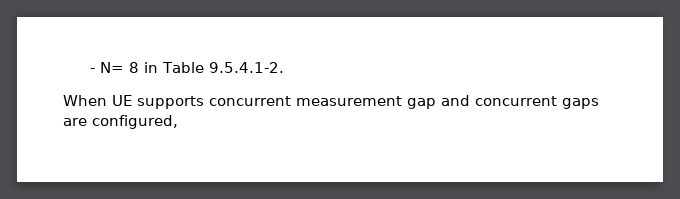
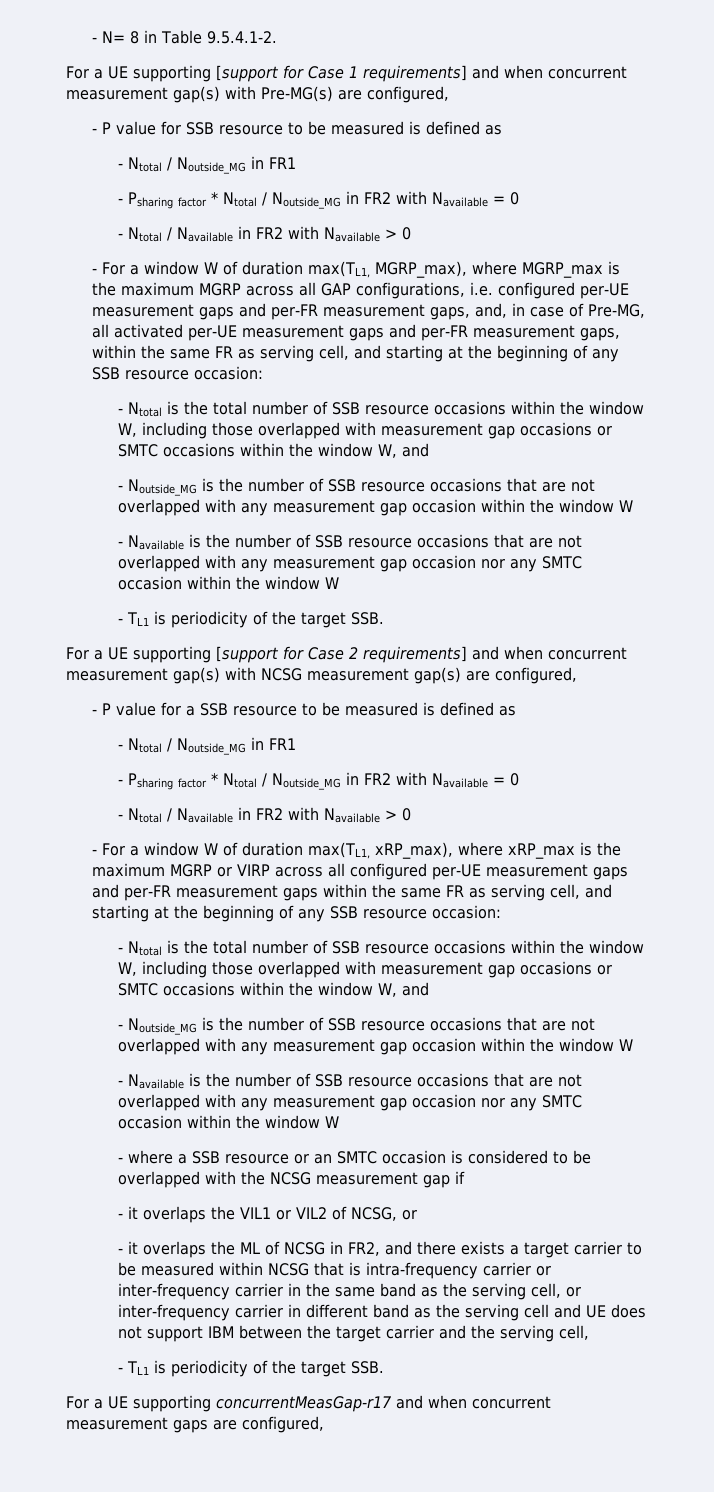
[63,95,557,109] When UE supports concurrent measurement gap and concurrent -> [66,65,627,82] [66,86,449,103] [91,121,502,135] [117,156,296,174] [117,191,519,209] [117,226,411,242] [91,261,620,278] [91,282,629,299] [91,303,645,320] [91,324,620,341] [91,345,619,362] [91,366,263,380] [117,401,644,417] [117,422,612,439] [117,443,429,458] [117,478,595,496] [117,499,633,516] [117,534,582,550] [117,555,582,572] [117,576,339,590] [117,611,384,628] [66,646,627,663] [66,667,577,684] [91,702,516,716] [117,737,296,755] [117,772,519,790] [117,807,411,823] [91,842,621,859] [91,863,628,880] [91,884,612,901] [91,905,501,922] [117,940,644,956] [117,961,612,978] [117,982,429,997] [117,1017,595,1035] [117,1038,633,1055] [117,1073,582,1089] [117,1094,582,1111] [117,1115,339,1129] [117,1150,591,1164] [117,1171,465,1188] [117,1206,417,1223] [117,1241,642,1258] [117,1262,551,1279] [117,1283,581,1300] [117,1304,646,1321] [117,1325,589,1342] [117,1360,384,1377] [66,1395,551,1412] [66,1417,168,1430] For a UE supporting [support for Case 1 requirements] and when concurrent measurement gap(s) with Pre-MG(s) are configured, // - P value for SSB resource to be measured is defined as // - Ntotal / Noutside_MG in FR1 // - Psharing factor * Ntotal / Noutside_MG in FR2 with Navailable = 0 // - Ntotal / Navailable in FR2 with Navailable > 0 // - For a window W of duration max(TL1, MGRP_max), where MGRP_max is the maximum MGRP across all GAP configurations, i.e. configured per-UE measurement gaps and per-FR measurement gaps, and, in case of Pre-MG, all activated per-UE measurement gaps and per-FR measurement gaps, within the same FR as serving cell, and starting at the beginning of any SSB resource occasion: // - Ntotal is the total number of SSB resource occasions within the window W, including those overlapped with measurement gap occasions or SMTC occasions within the window W, and // - Noutside_MG is the number of SSB resource occasions that are not overlapped with any measurement gap occasion within the window W // - Navailable is the number of SSB resource occasions that are not overlapped with any measurement gap occasion nor any SMTC occasion within the window W // - TL1 is periodicity of the target SSB. // For a UE supporting [support for Case 2 requirements] and when concurrent measurement gap(s) with NCSG measurement gap(s) are configured, // - P value for a SSB resource to be measured is defined as // - Ntotal / Noutside_MG in FR1 // - Psharing factor * Ntotal / Noutside_MG in FR2 with Navailable = 0 // - Ntotal / Navailable in FR2 with Navailable > 0 // - For a window W of duration max(TL1, xRP_max), where xRP_max is the maximum MGRP or VIRP across all configured per-UE measurement gaps and per-FR measurement gaps within the same FR as serving cell, and starting at the beginning of any SSB resource occasion: // - Ntotal is the total number of SSB resource occasions within the window W, including those overlapped with measurement gap occasions or SMTC occasions within the window W, and // - Noutside_MG is the number of SSB resource occasions that are not overlapped with any measurement gap occasion within the window W // - Navailable is the number of SSB resource occasions that are not overlapped with any measurement gap occasion nor any SMTC occasion within the window W // - where a SSB resource or an SMTC occasion is considered to be overlapped with the NCSG measurement gap if // - it overlaps the VIL1 or VIL2 of NCSG, or // - it overlaps the ML of NCSG in FR2, and there exists a target carrier to be measured within NCSG that is intra-frequency carrier or inter-frequency carrier in the same band as the serving cell, or inter-frequency carrier in different band as the serving cell and UE does not support IBM between the target carrier and the serving cell, // - TL1 is periodicity of the target SSB. // For a UE supporting concurrentMeasGap-r17 and when concurrent measurement

